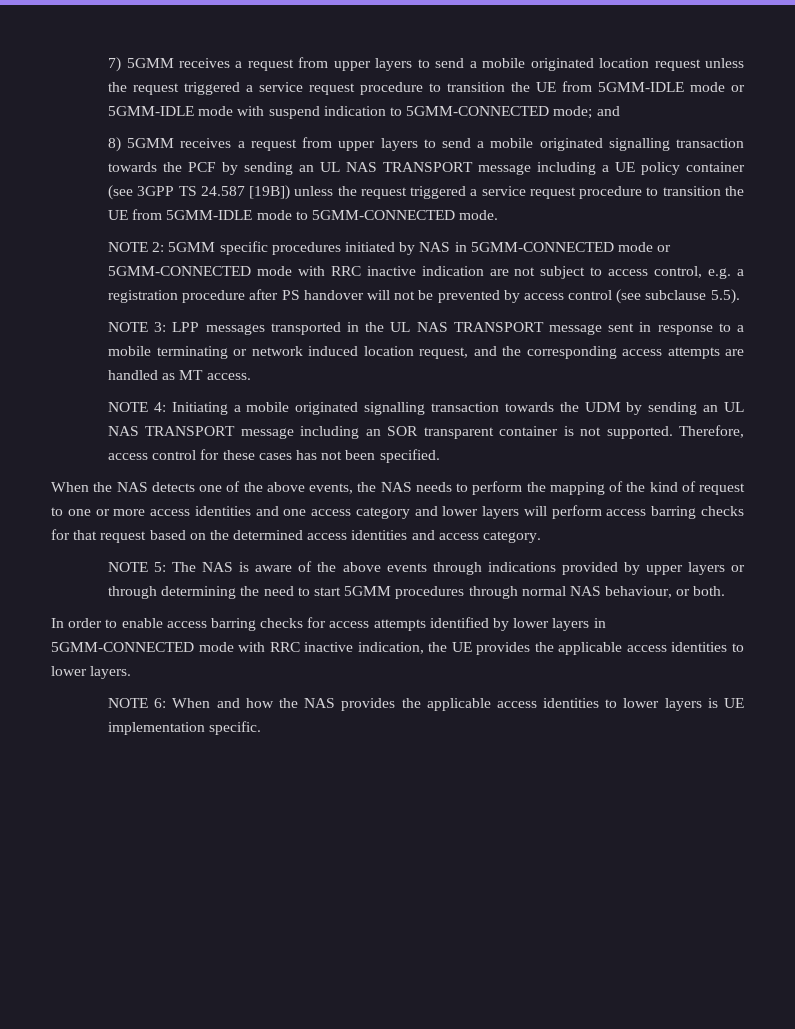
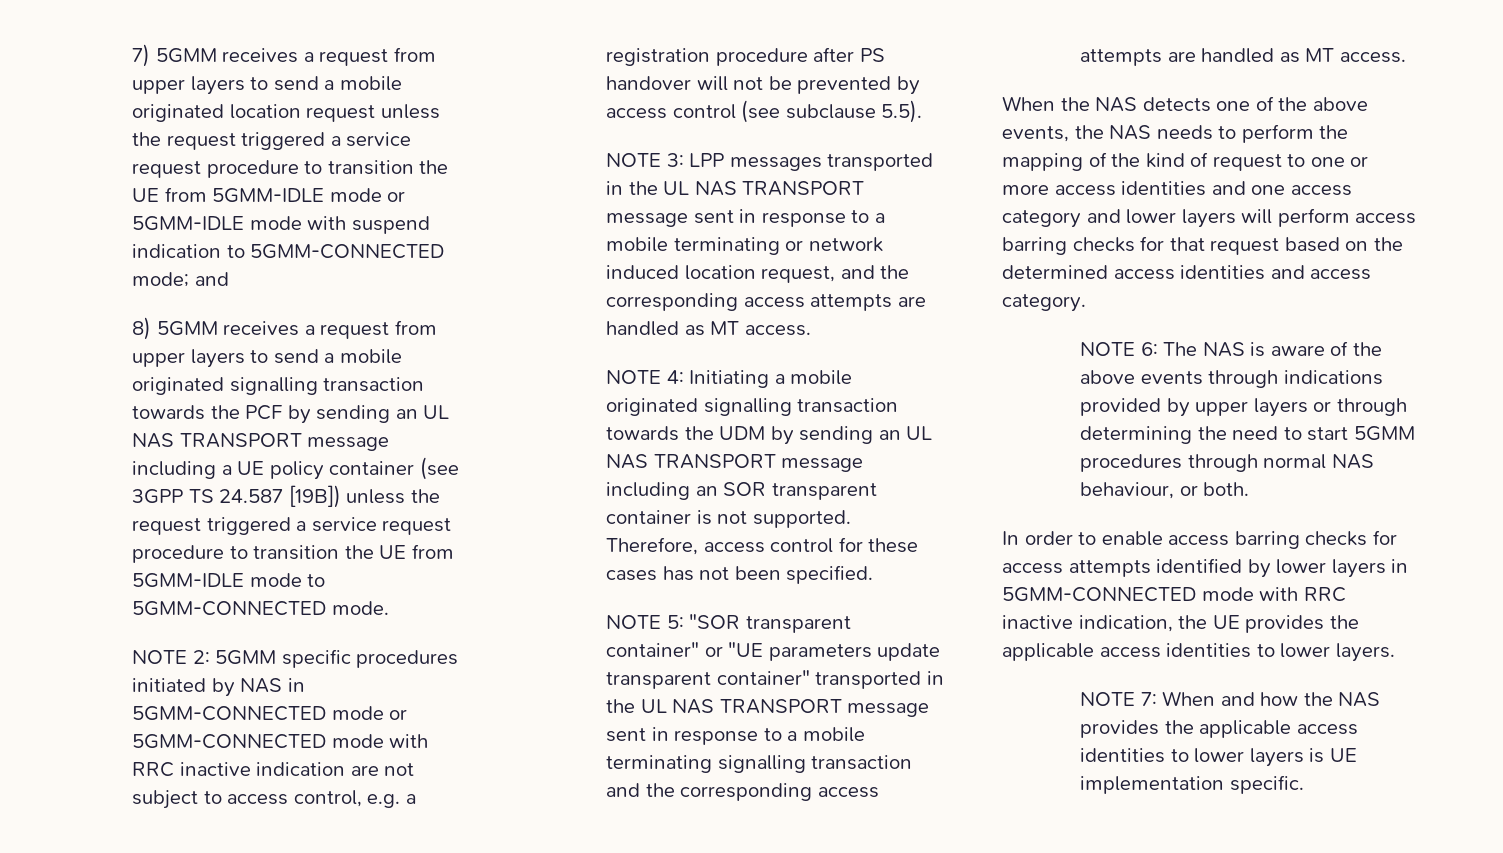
(440, 456) none -> [606,614,851,633] [606,642,941,661] [606,670,944,689] [606,699,930,717] [606,727,865,745] [606,755,913,773] [606,783,879,801] [1080,48,1406,66] // NOTE 5: "SOR transparent container" or "UE parameters update transparent container" transported in the UL NAS TRANSPORT message sent in response to a mobile terminating signalling transaction and the corresponding access attempts are handled as MT access.
[154,562,167,572] 5: -> [1140,342,1158,356] 6:
[154,698,167,708] 6: -> [1140,692,1157,706] 7:

